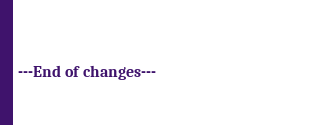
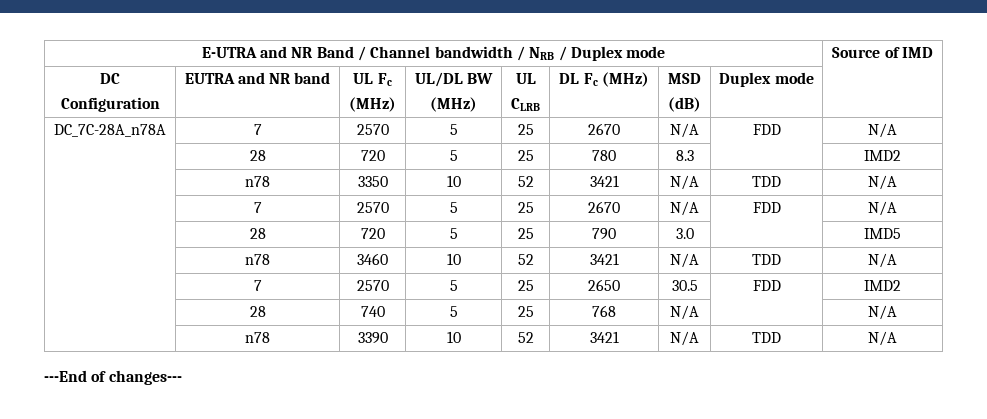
(18, 71) none -> [201,46,666,61] [832,47,933,58] [100,73,120,84] [60,97,160,112] [184,72,331,84] [353,73,392,86] [349,97,396,112] [414,72,494,87] [430,97,477,112] [515,73,536,84] [511,98,540,111] [559,72,649,87] [668,73,701,84] [668,97,701,112] [719,72,814,87] [54,124,166,137] [253,124,262,135] [356,124,389,135] [449,124,458,135] [517,124,534,135] [588,123,620,135] [670,123,699,138] [752,124,781,135] [868,123,897,138] [249,150,266,161] [360,150,385,161] [449,150,458,161] [517,150,534,161] [592,150,616,161] [675,150,694,161] [864,150,901,161] [245,176,270,187] [357,176,388,187] [446,175,461,187] [517,176,534,187] [589,175,619,187] [670,175,699,190] [752,176,781,187] [868,175,897,190] [253,202,262,213] [356,202,389,213] [449,202,458,213] [517,202,534,213] [588,201,620,213] [670,201,699,216] [752,202,781,213] [868,201,897,216] [249,228,266,239] [360,228,385,239] [449,228,458,239] [517,228,534,239] [592,228,616,240] [675,228,694,239] [864,228,901,239] [245,254,270,265] [357,253,388,265] [446,253,461,265] [517,254,534,265] [589,253,619,265] [670,253,699,268] [752,254,781,265] [868,253,897,268] [253,280,262,291] [356,280,389,291] [449,280,458,291] [517,280,534,291] [588,279,620,291] [671,280,698,291] [752,280,781,291] [864,280,901,291] [249,306,266,317] [360,306,385,317] [449,306,458,317] [517,306,534,317] [592,305,616,317] [670,305,699,320] [868,305,897,320] [245,332,270,343] [357,332,388,344] [446,331,461,343] [517,332,534,343] [589,331,619,343] [670,331,699,346] [752,332,781,343] [868,331,897,346] E-UTRA and NR Band / Channel bandwidth / NRB / Duplex mode | Source of IMD // DC // Configuration | EUTRA and NR band | UL Fc // (MHz) | UL/DL BW // (MHz) | UL // CLRB | DL Fc (MHz) | MSD // (dB) | Duplex mode | // DC_7C-28A_n78A | 7 | 2570 | 5 | 25 | 2670 | N/A | FDD | N/A // | 28 | 720 | 5 | 25 | 780 | 8.3 | | IMD2 // | n78 | 3350 | 10 | 52 | 3421 | N/A | TDD | N/A // | 7 | 2570 | 5 | 25 | 2670 | N/A | FDD | N/A // | 28 | 720 | 5 | 25 | 790 | 3.0 | | IMD5 // | n78 | 3460 | 10 | 52 | 3421 | N/A | TDD | N/A // | 7 | 2570 | 5 | 25 | 2650 | 30.5 | FDD | IMD2 // | 28 | 740 | 5 | 25 | 768 | N/A | | N/A // | n78 | 3390 | 10 | 52 | 3421 | N/A | TDD | N/A //

